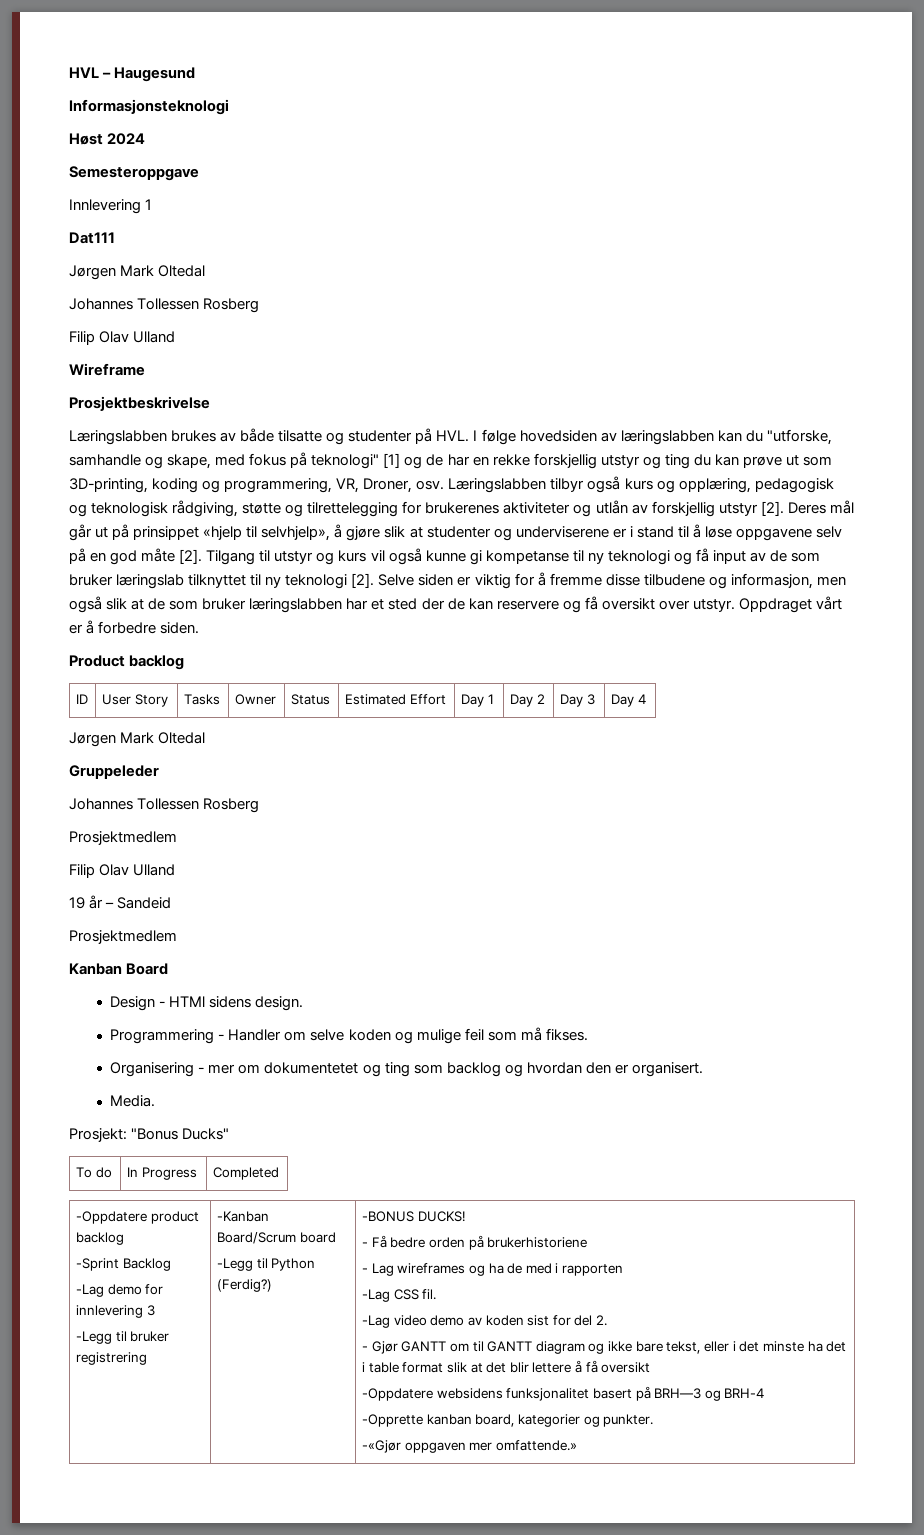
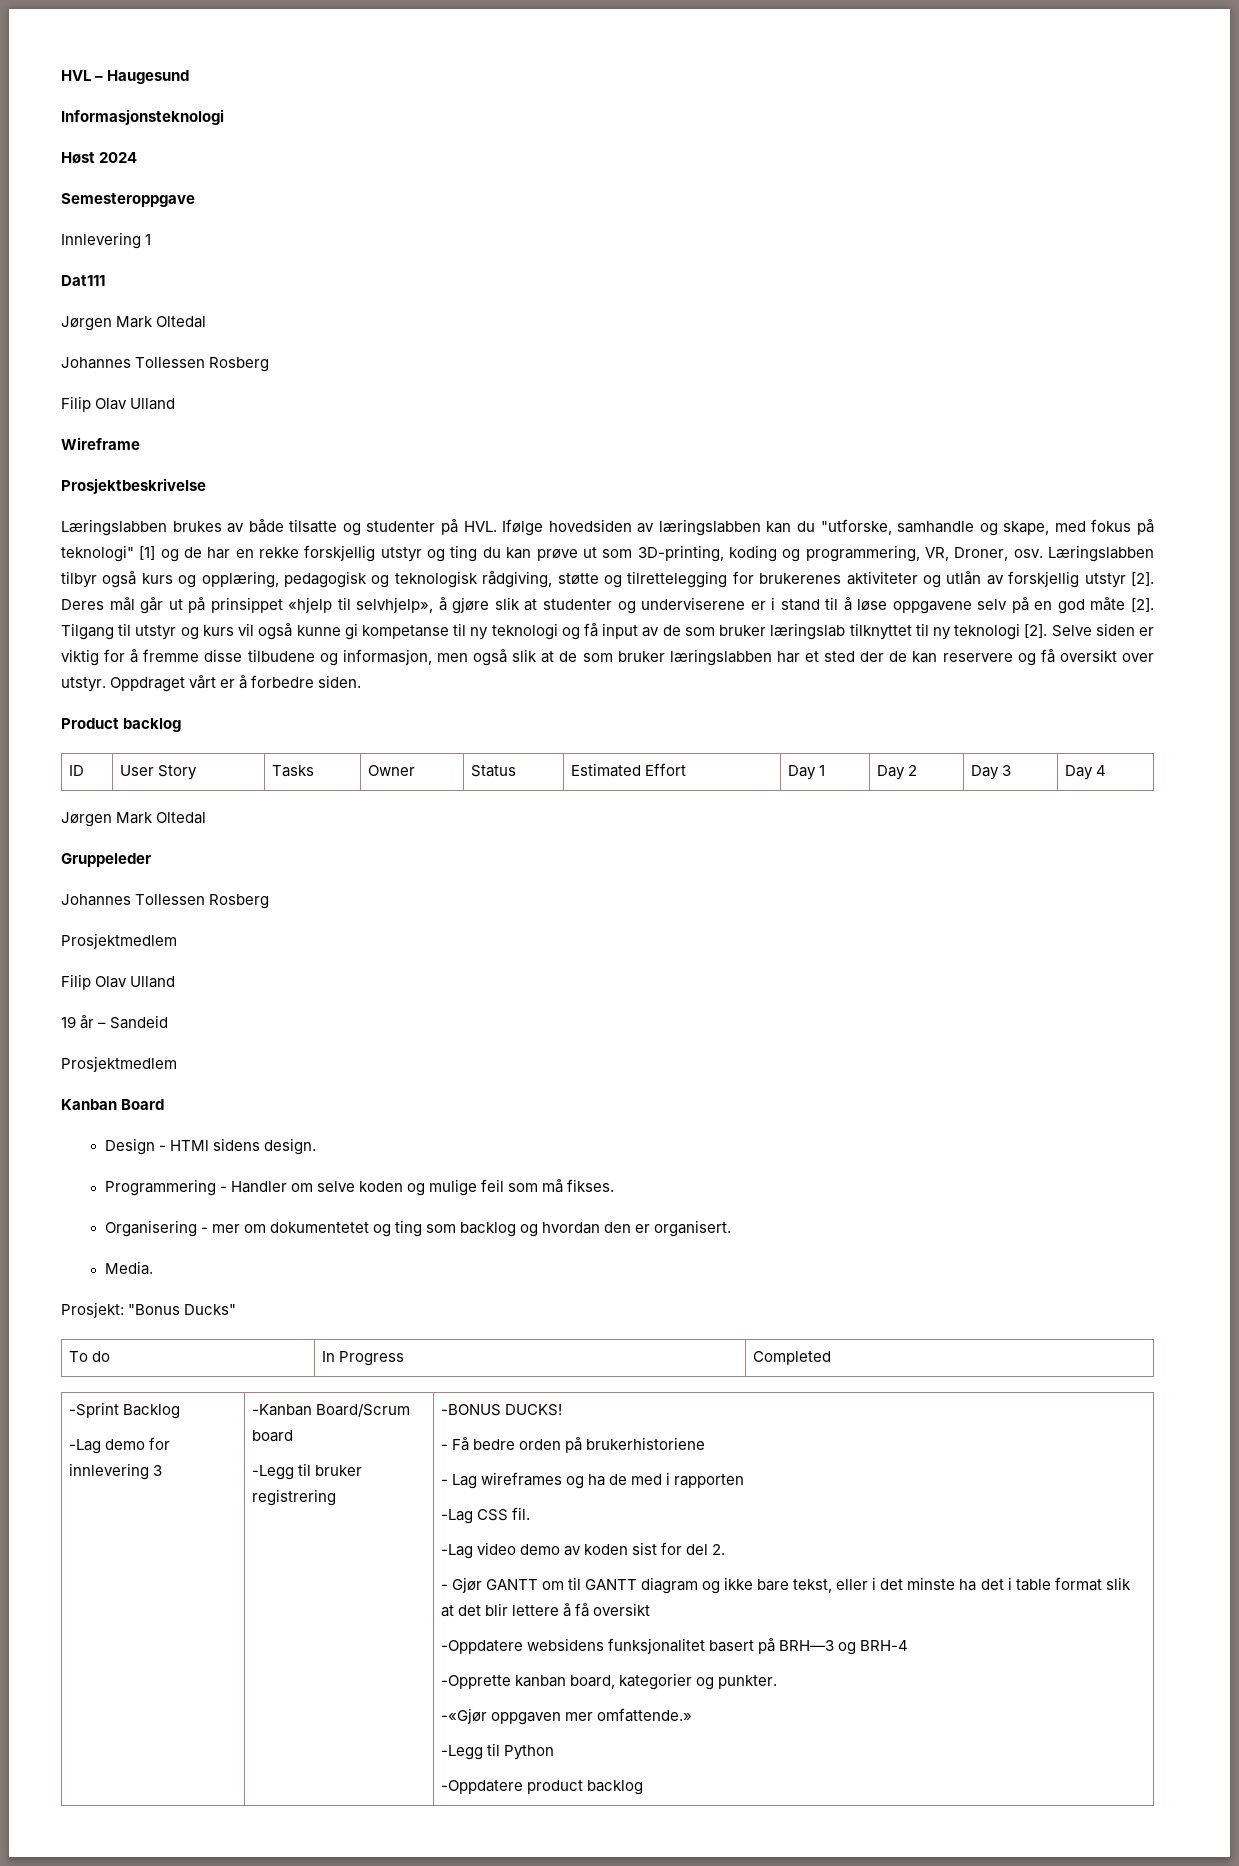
[473,429,516,445] I følge -> [502,519,544,536] Ifølge
[75,1211,199,1224] [75,1232,124,1245] -Oppdatere product backlog // -> (831, 1358) none
[75,1331,170,1344] [75,1352,147,1365] // -Legg til bruker registrering -> (162, 1470) none
[271,1258,316,1271] [216,1279,272,1292] Python (Ferdig?) -> [314,1465,362,1476] [251,1489,336,1506] bruker registrering
(577, 1445) none -> [440,1743,554,1760] [440,1780,643,1795] // -Legg til Python // -Oppdatere product backlog

